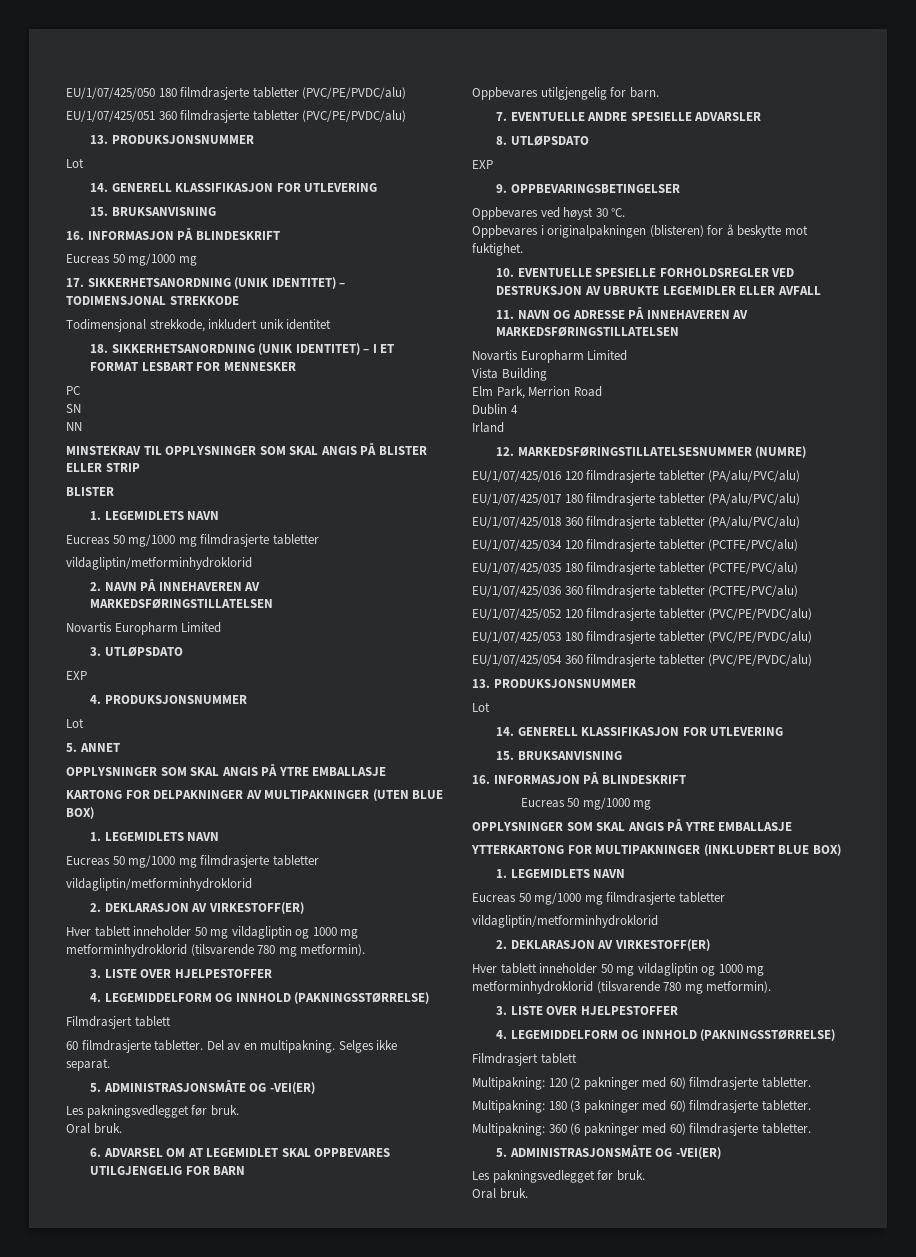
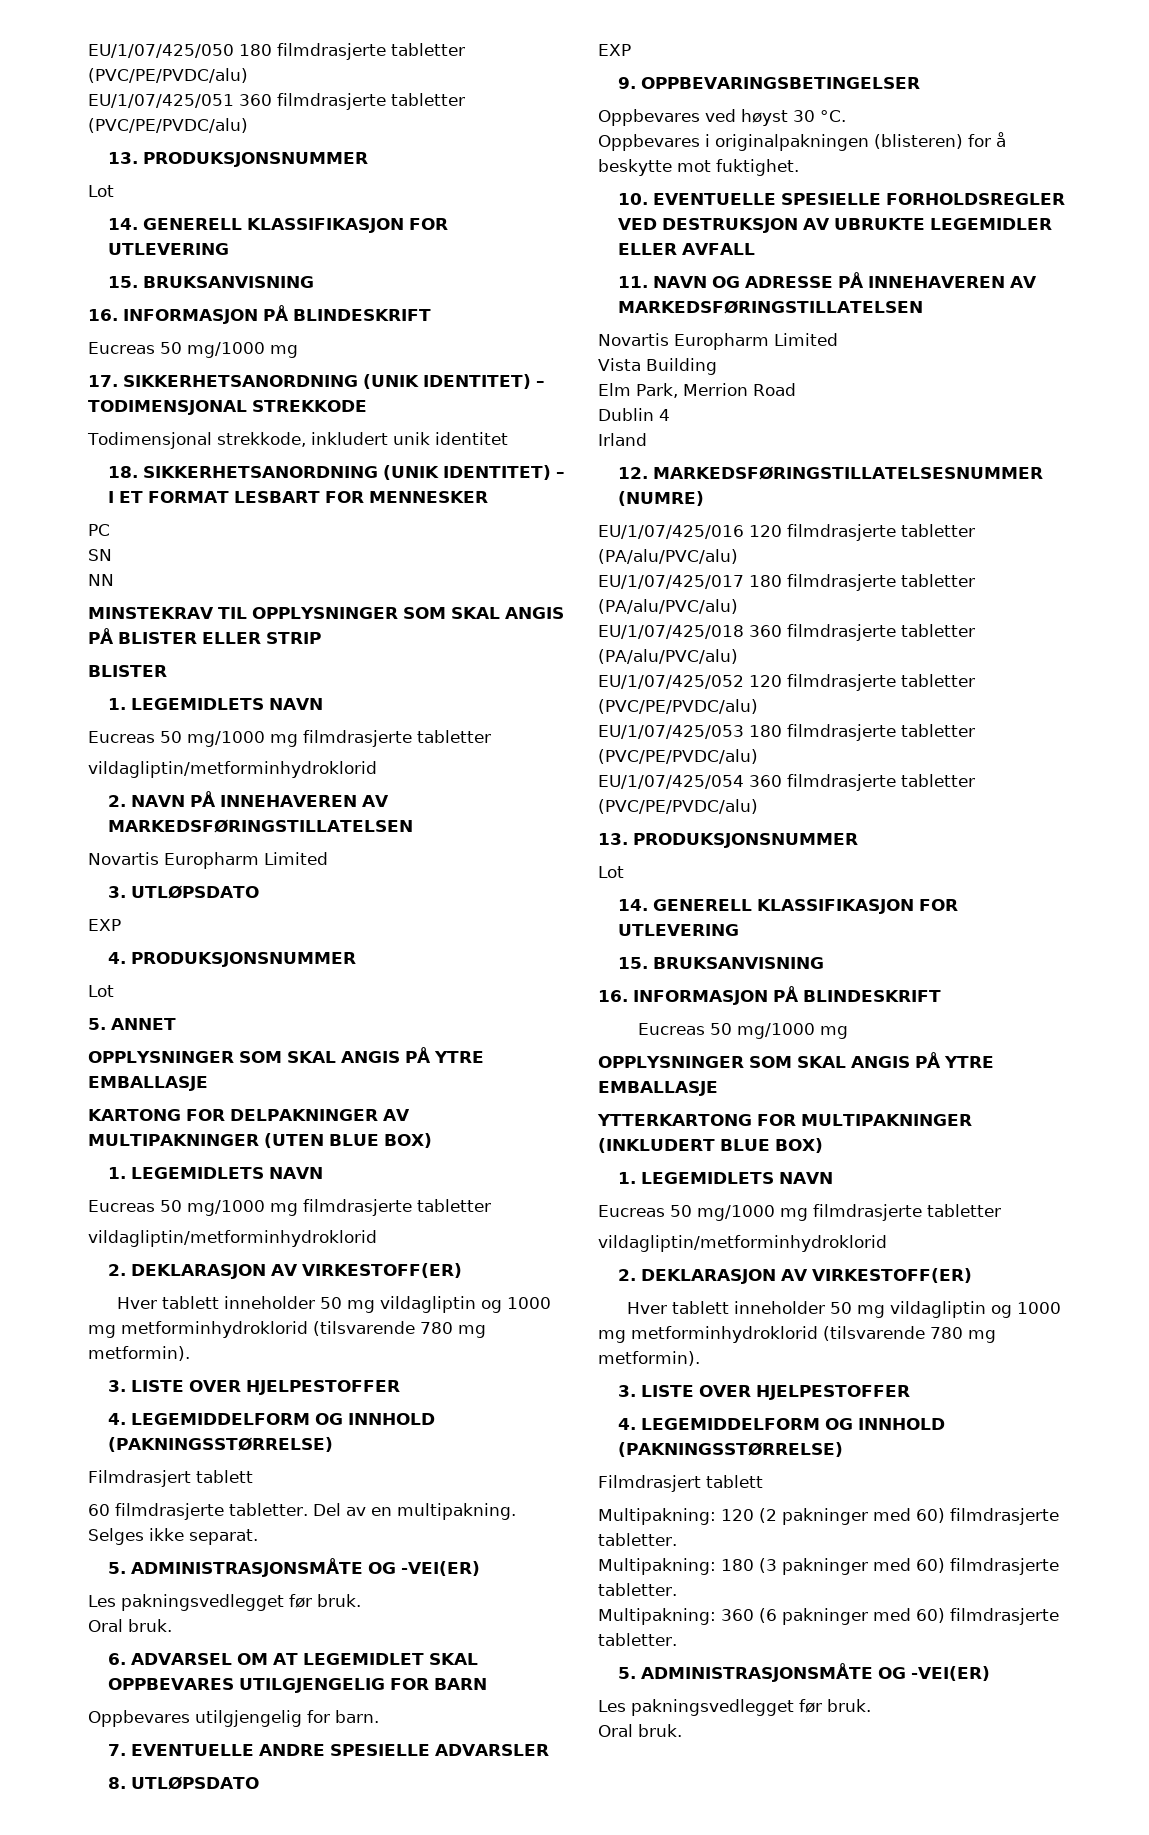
[472,539,799,552] [472,562,799,575] [472,585,799,598] // EU/1/07/425/034 120 filmdrasjerte tabletter (PCTFE/PVC/alu) // EU/1/07/425/035 180 filmdrasjerte tabletter (PCTFE/PVC/alu) // EU/1/07/425/036 360 filmdrasjerte tabletter (PCTFE/PVC/alu) -> (738, 656) none

